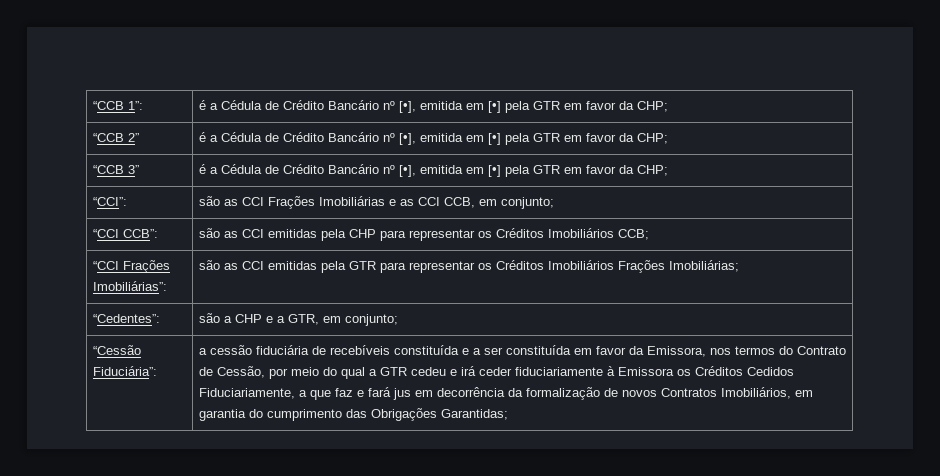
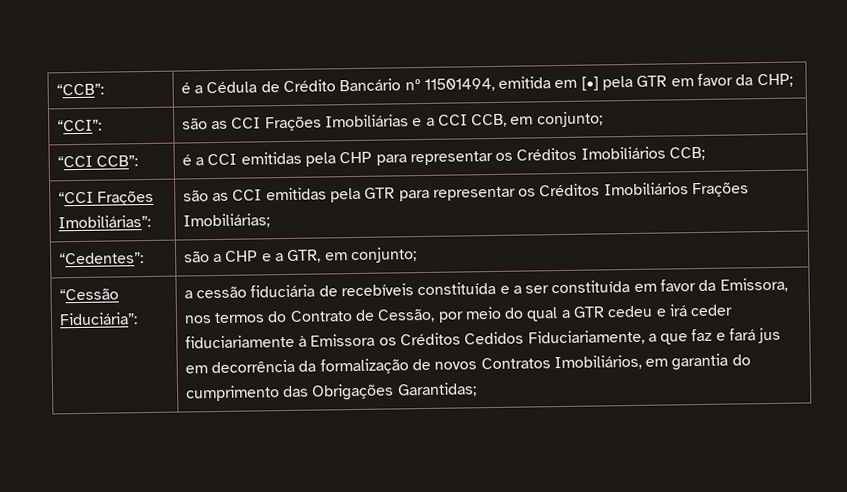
[92,101,143,110] [198,100,668,113] [92,133,139,142] [198,132,668,145] [92,165,139,174] [198,164,416,177] “CCB 1”: | é a Cédula de Crédito Bancário nº [•], emitida em [•] pela GTR em favor da CHP; // “CCB 2” | é a Cédula de Crédito Bancário nº [•], emitida em [•] pela GTR em favor da CHP; // “CCB 3” | é a Cédula de Crédito Bancário nº [•], -> [55,83,104,96] [180,77,495,94] “CCB”: | é a Cédula de Crédito Bancário nº 11501494,
[399,199,414,206] as -> [425,117,435,126] a
[198,228,238,238] são as -> [181,154,204,166] é a

